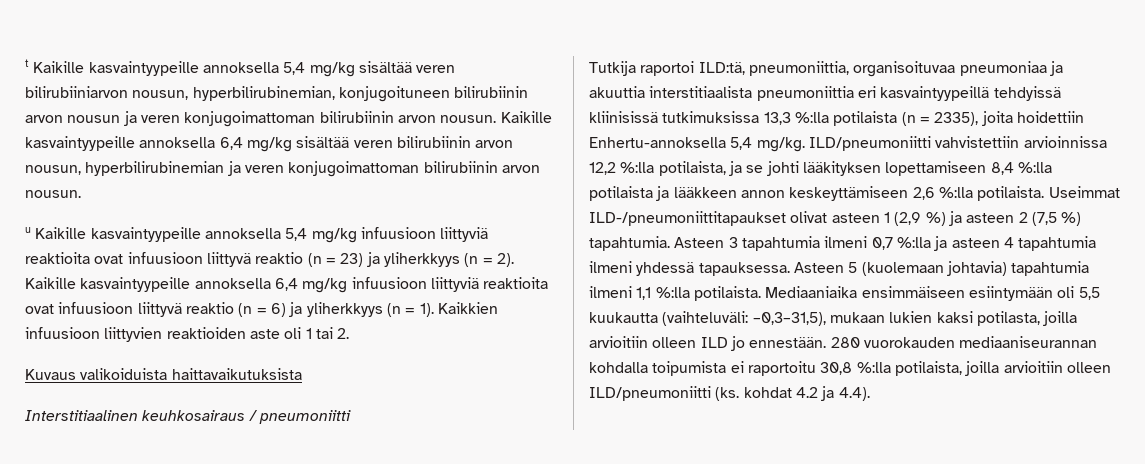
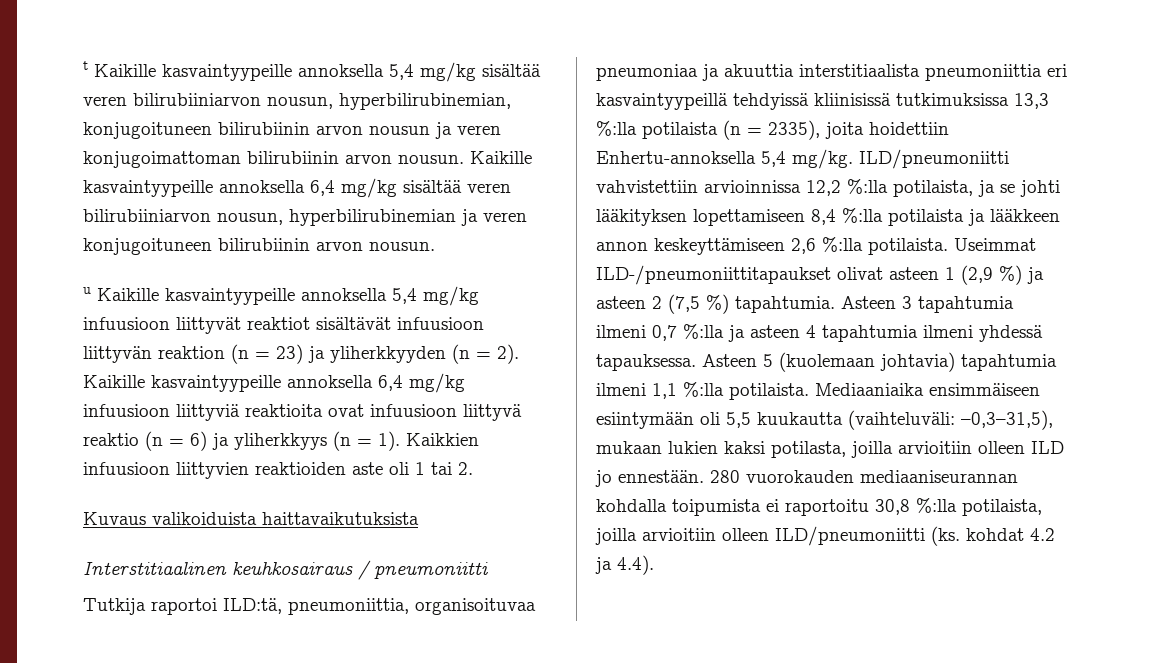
[396,136,514,148] bilirubiinin arvon -> [83,209,211,222] bilirubiiniarvon
[288,161,420,177] konjugoimattoman -> [83,238,212,255] konjugoituneen
[440,227,489,242] [25,252,304,267] liittyviä reaktioita ovat infuusioon liittyvä reaktio -> [176,317,484,334] [83,346,225,363] liittyvät reaktiot sisältävät infuusioon liittyvän reaktion
[383,252,460,267] yliherkkyys -> [330,346,446,363] yliherkkyyden

